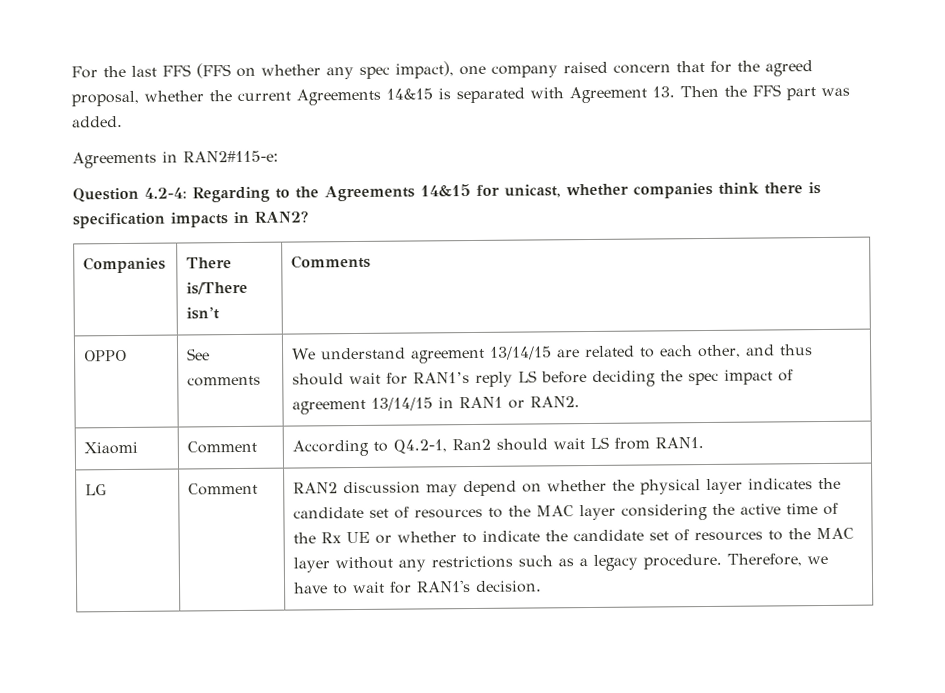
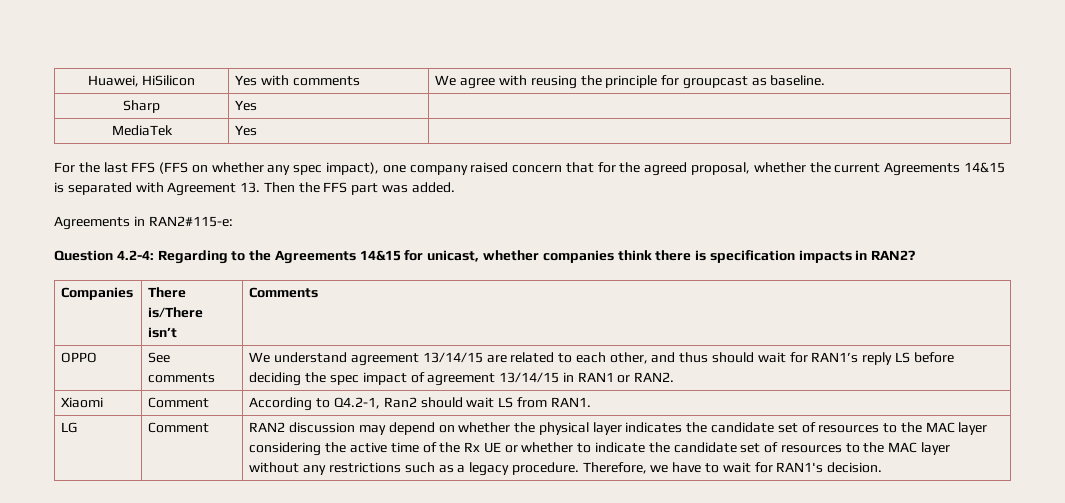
(71, 72) none -> [87,75,196,87] [235,75,360,86] [435,75,826,89] [123,100,160,113] [235,100,258,111] [111,125,173,136] [235,125,258,136] Huawei, HiSilicon | Yes with comments | We agree with reusing the principle for groupcast as baseline. // Sharp | Yes | // MediaTek | Yes | //

